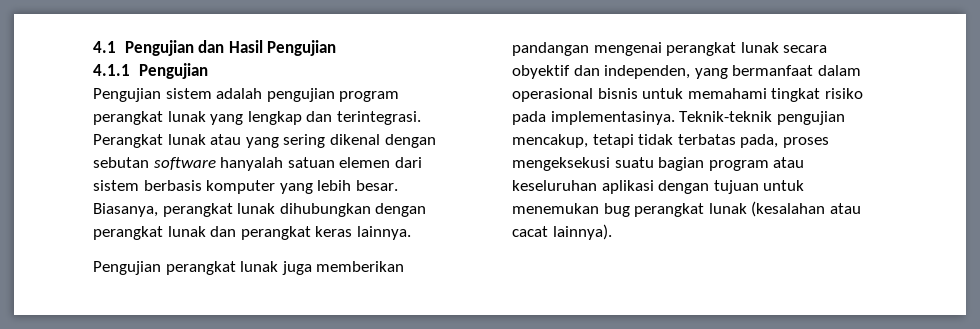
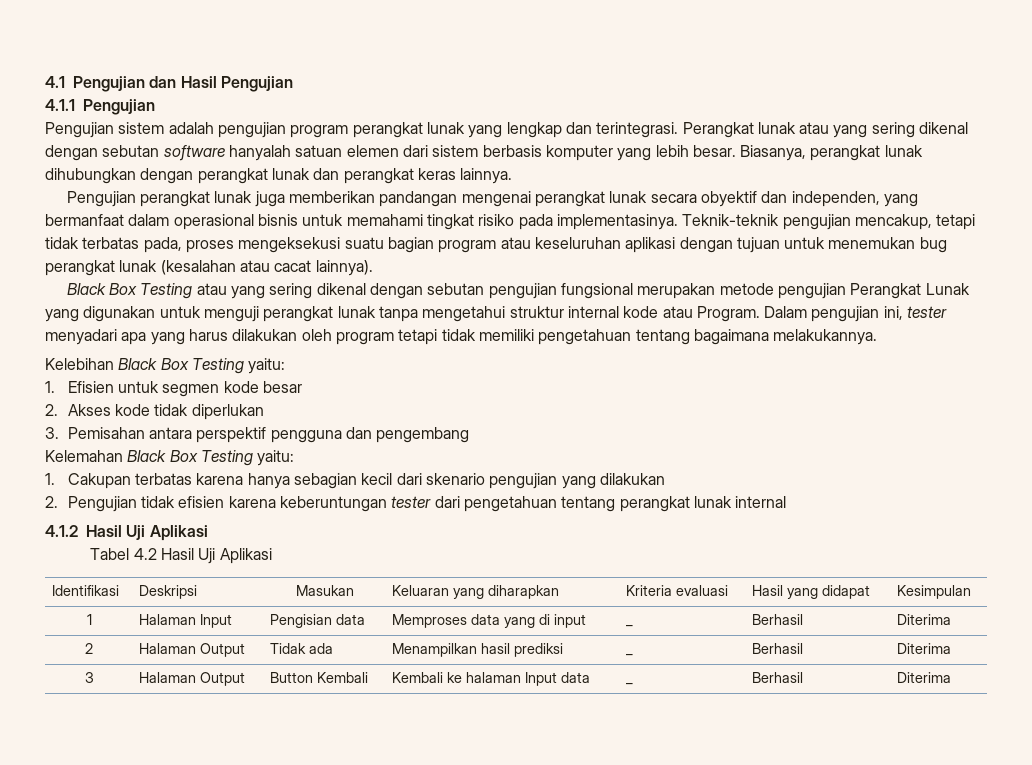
(612, 232) none -> [66,283,970,299] [45,306,948,322] [45,329,878,345] [45,358,286,374] [45,381,302,397] [45,404,264,420] [45,427,470,443] [45,450,295,466] [45,473,665,489] [45,496,787,512] [45,525,208,541] [90,548,272,564] [51,585,119,596] [138,585,197,599] [295,585,354,596] [391,585,559,599] [625,585,728,596] [751,585,870,599] [896,585,971,599] [86,614,92,625] [138,614,232,628] [269,614,365,628] [391,614,586,628] [625,625,633,627] [751,614,803,625] [896,614,951,625] [85,643,93,654] [138,643,245,657] [269,643,333,654] [391,643,563,657] [625,654,633,656] [751,643,803,654] [896,643,951,654] [84,672,94,683] [138,672,245,686] [269,672,368,683] [391,672,590,686] [625,683,633,685] [751,672,803,683] [896,672,951,683] // Black Box Testing atau yang sering dikenal dengan sebutan pengujian fungsional merupakan metode pengujian Perangkat Lunak yang digunakan untuk menguji perangkat lunak tanpa mengetahui struktur internal kode atau Program. Dalam pengujian ini, tester menyadari apa yang harus dilakukan oleh program tetapi tidak memiliki pengetahuan tentang bagaimana melakukannya. // Kelebihan Black Box Testing yaitu: // 1. Efisien untuk segmen kode besar // 2. Akses kode tidak diperlukan // 3. Pemisahan antara perspektif pengguna dan pengembang // Kelemahan Black Box Testing yaitu: // 1. Cakupan terbatas karena hanya sebagian kecil dari skenario pengujian yang dilakukan // 2. Pengujian tidak efisien karena keberuntungan tester dari pengetahuan tentang perangkat lunak internal // 4.1.2 Hasil Uji Aplikasi // Tabel 4.2 Hasil Uji Aplikasi // Identifikasi | Deskripsi | Masukan | Keluaran yang diharapkan | Kriteria evaluasi | Hasil yang didapat | Kesimpulan // 1 | Halaman Input | Pengisian data | Memproses data yang di input | _ | Berhasil | Diterima // 2 | Halaman Output | Tidak ada | Menampilkan hasil prediksi | _ | Berhasil | Diterima // 3 | Halaman Output | Button Kembali | Kembali ke halaman Input data | _ | Berhasil | Diterima

